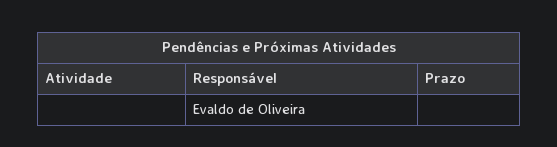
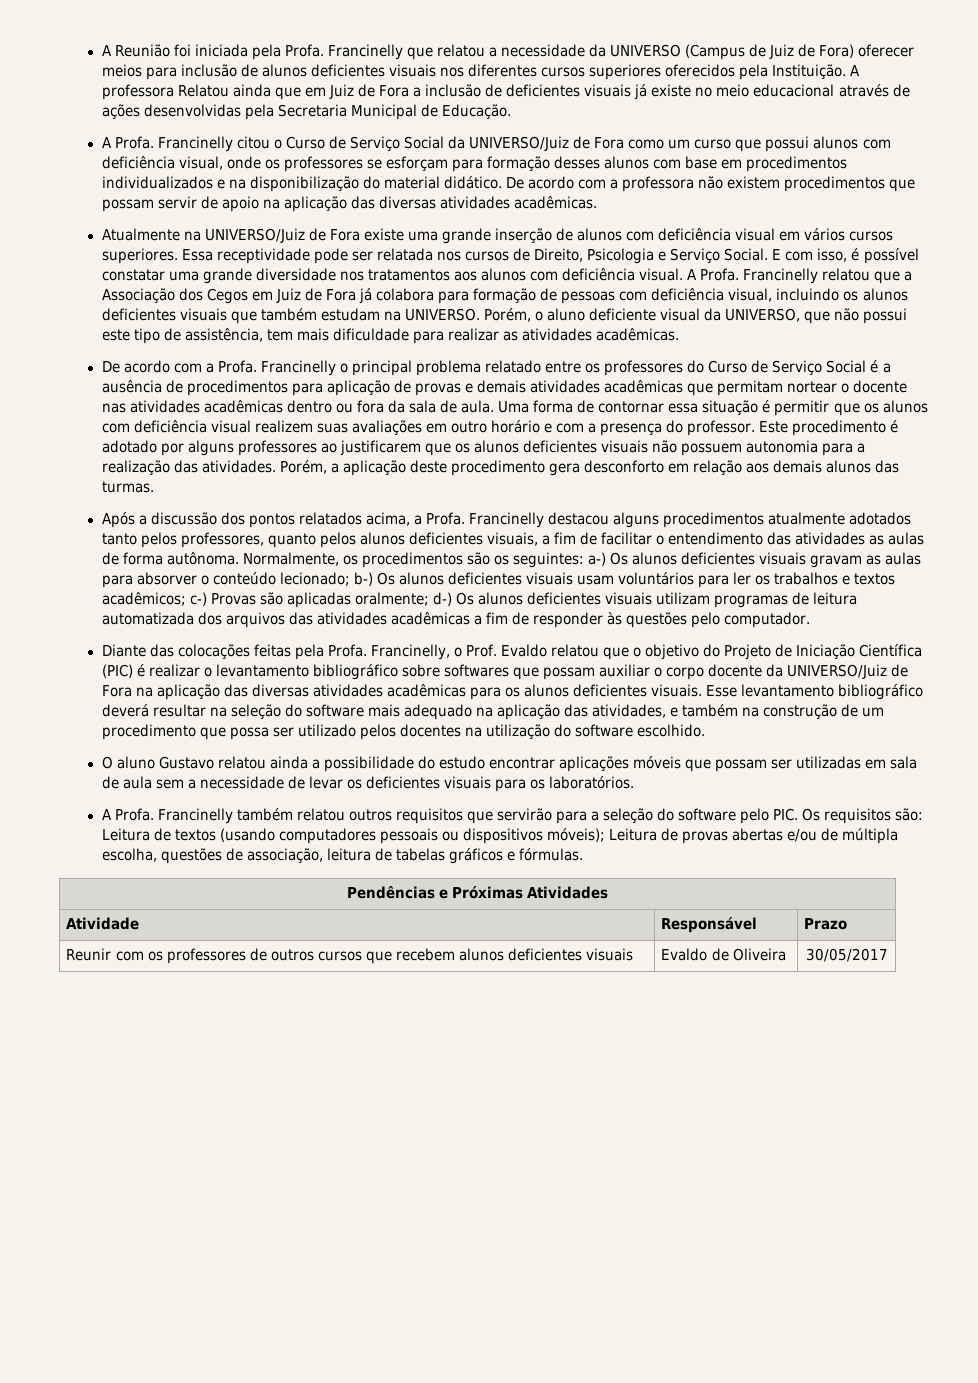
(161, 46) none -> [101,44,915,60] [101,64,861,80] [101,84,910,100] [101,104,511,120] [101,136,891,152] [101,156,848,172] [101,176,916,192] [101,196,598,212] [101,228,894,244] [101,248,919,264] [101,268,913,284] [101,288,908,304] [101,308,908,324] [101,328,680,344] [101,360,891,376] [101,380,908,396] [101,400,928,416] [101,420,899,436] [101,440,866,456] [101,460,900,476] [101,481,154,493] [101,512,912,528] [101,532,925,548] [101,552,922,568] [101,572,896,588] [101,592,858,608] [101,612,811,628] [101,644,923,660] [101,664,909,680] [101,684,924,700] [101,704,885,720] [101,724,706,740] [101,756,918,772] [101,776,635,792] [101,808,924,824] [101,828,899,844] [101,848,584,864] A Reunião foi iniciada pela Profa. Francinelly que relatou a necessidade da UNIVERSO (Campus de Juiz de Fora) oferecer meios para inclusão de alunos deficientes visuais nos diferentes cursos superiores oferecidos pela Instituição. A professora Relatou ainda que em Juiz de Fora a inclusão de deficientes visuais já existe no meio educacional através de ações desenvolvidas pela Secretaria Municipal de Educação. // A Profa. Francinelly citou o Curso de Serviço Social da UNIVERSO/Juiz de Fora como um curso que possui alunos com deficiência visual, onde os professores se esforçam para formação desses alunos com base em procedimentos individualizados e na disponibilização do material didático. De acordo com a professora não existem procedimentos que possam servir de apoio na aplicação das diversas atividades acadêmicas. // Atualmente na UNIVERSO/Juiz de Fora existe uma grande inserção de alunos com deficiência visual em vários cursos superiores. Essa receptividade pode ser relatada nos cursos de Direito, Psicologia e Serviço Social. E com isso, é possível constatar uma grande diversidade nos tratamentos aos alunos com deficiência visual. A Profa. Francinelly relatou que a Associação dos Cegos em Juiz de Fora já colabora para formação de pessoas com deficiência visual, incluindo os alunos deficientes visuais que também estudam na UNIVERSO. Porém, o aluno deficiente visual da UNIVERSO, que não possui este tipo de assistência, tem mais dificuldade para realizar as atividades acadêmicas. // De acordo com a Profa. Francinelly o principal problema relatado entre os professores do Curso de Serviço Social é a ausência de procedimentos para aplicação de provas e demais atividades acadêmicas que permitam nortear o docente nas atividades acadêmicas dentro ou fora da sala de aula. Uma forma de contornar essa situação é permitir que os alunos com deficiência visual realizem suas avaliações em outro horário e com a presença do professor. Este procedimento é adotado por alguns professores ao justificarem que os alunos deficientes visuais não possuem autonomia para a realização das atividades. Porém, a aplicação deste procedimento gera desconforto em relação aos demais alunos das turmas. // Após a discussão dos pontos relatados acima, a Profa. Francinelly destacou alguns procedimentos atualmente adotados tanto pelos professores, quanto pelos alunos deficientes visuais, a fim de facilitar o entendimento das atividades as aulas de forma autônoma. Normalmente, os procedimentos são os seguintes: a-) Os alunos deficientes visuais gravam as aulas para absorver o conteúdo lecionado; b-) Os alunos deficientes visuais usam voluntários para ler os trabalhos e textos acadêmicos; c-) Provas são aplicadas oralmente; d-) Os alunos deficientes visuais utilizam programas de leitura automatizada dos arquivos das atividades acadêmicas a fim de responder às questões pelo computador. // Diante das colocações feitas pela Profa. Francinelly, o Prof. Evaldo relatou que o objetivo do Projeto de Iniciação Científica (PIC) é realizar o levantamento bibliográfico sobre softwares que possam auxiliar o corpo docente da UNIVERSO/Juiz de Fora na aplicação das diversas atividades acadêmicas para os alunos deficientes visuais. Esse levantamento bibliográfico deverá resultar na seleção do software mais adequado na aplicação das atividades, e também na construção de um procedimento que possa ser utilizado pelos docentes na utilização do software escolhido. // O aluno Gustavo relatou ainda a possibilidade do estudo encontrar aplicações móveis que possam ser utilizadas em sala de aula sem a necessidade de levar os deficientes visuais para os laboratórios. // A Profa. Francinelly também relatou outros requisitos que servirão para a seleção do software pelo PIC. Os requisitos são: Leitura de textos (usando computadores pessoais ou dispositivos móveis); Leitura de provas abertas e/ou de múltipla escolha, questões de associação, leitura de tabelas gráficos e fórmulas. //
(466, 78) none -> [66,948,634,964] Reunir com os professores de outros cursos que recebem alunos deficientes visuais
(306, 109) none -> [805,948,888,962] 30/05/2017

